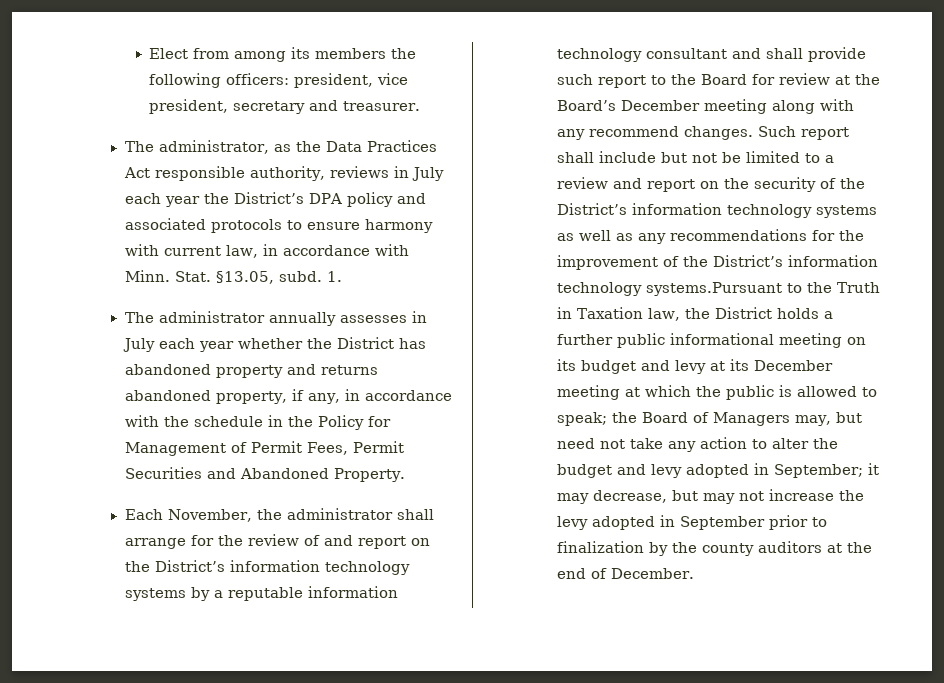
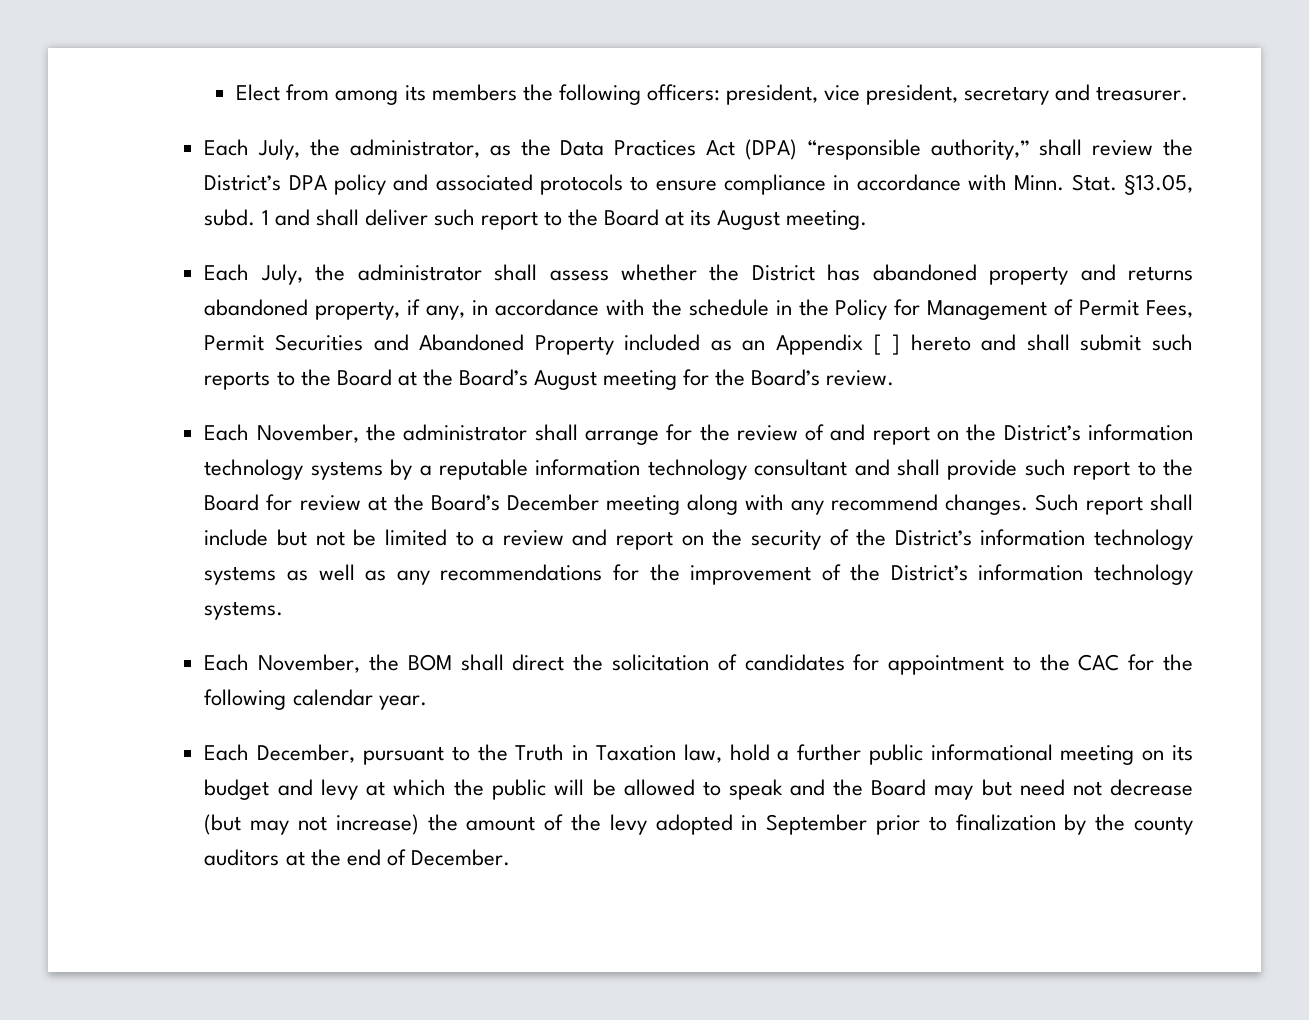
[124,141,154,152] The -> [204,139,341,160] Each July, the
[154,166,444,181] [124,193,200,207] responsible authority, reviews in July each year -> [744,139,1154,160] (DPA) “responsible authority,” shall review
[364,219,433,233] [124,244,258,258] harmony with current law, -> [724,174,827,195] compliance
[326,271,342,282] [124,311,427,326] [122,338,234,352] 1. // The administrator annually assesses in July each year -> [261,209,868,230] [204,264,609,285] 1 and shall deliver such report to the Board at its August meeting. // Each July, the administrator shall assess
[333,468,405,482] Property. -> [534,334,1193,355] [204,369,895,390] Property included as an Appendix [ ] hereto and shall submit such reports to the Board at the Board’s August meeting for the Board’s review.
[645,282,782,296] systems.Pursuant -> [204,601,284,620] [204,654,1193,675] [204,689,427,710] [204,744,445,765] systems. // Each November, the BOM shall direct the solicitation of candidates for appointment to the CAC for the following calendar year. // Each December, pursuant
[684,307,819,319] the District holds -> [729,744,770,761] hold
[729,359,833,371] [556,385,877,400] [556,412,862,426] [556,437,838,452] [556,463,879,478] [556,489,834,504] its December meeting at which the public is allowed to speak; the Board of Managers may, but need not take any action to alter the budget and levy adopted in September; it may decrease, but may not increase -> [392,779,1194,800] [204,814,564,835] which the public will be allowed to speak and the Board may but need not decrease (but may not increase) the amount of

